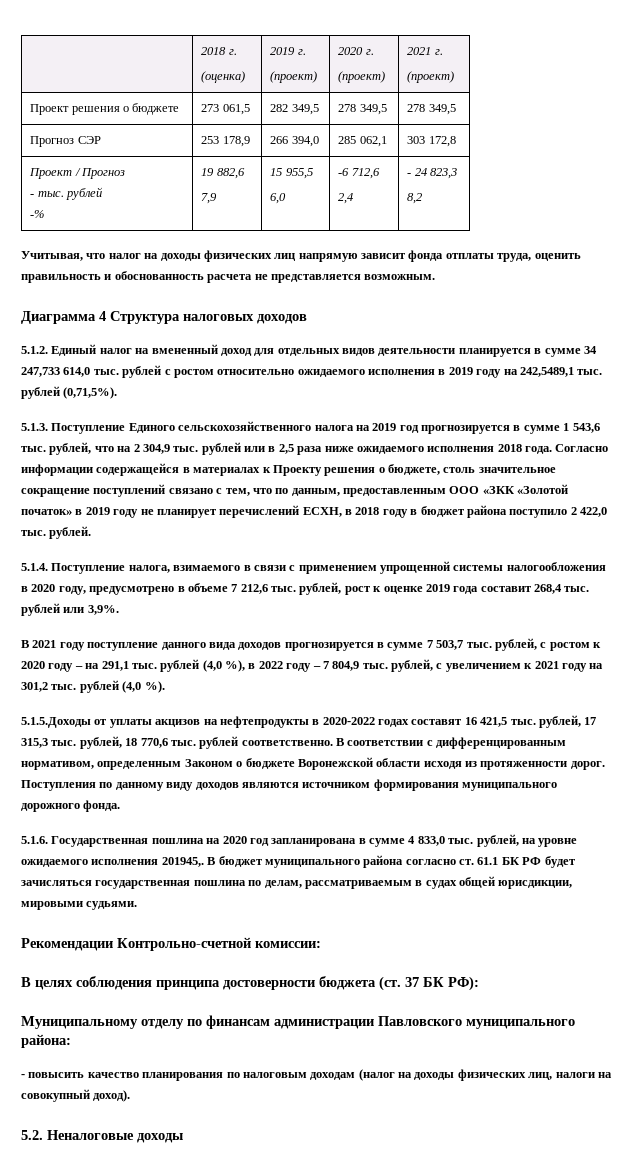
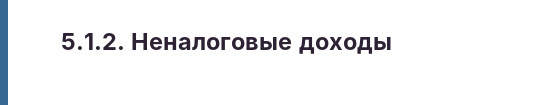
[201,47,237,55] [201,71,246,83] [270,47,306,55] [270,71,318,83] [338,47,374,55] [338,71,386,83] [407,47,443,55] [407,71,455,83] [30,103,180,115] [201,104,250,115] [270,104,319,115] [338,104,387,115] [407,104,456,115] [30,136,101,147] [201,136,250,147] [270,136,319,147] [338,136,387,147] [407,136,456,147] [29,168,125,179] [30,187,103,200] [30,210,45,218] [201,168,245,179] [201,193,218,204] [270,168,313,179] [270,193,287,204] [338,168,380,179] [338,193,354,204] [407,168,457,179] [407,193,423,204] [21,250,581,262] [21,271,436,283] [21,311,307,324] [21,344,597,357] [21,365,603,378] [21,386,118,399] [21,421,600,434] [21,442,609,455] [21,463,556,476] [21,484,569,497] [21,505,607,518] [21,526,92,539] [21,561,606,574] [21,582,590,595] [21,603,119,616] [21,638,601,651] [21,659,604,672] [21,680,165,693] [21,715,597,728] [21,736,567,749] [21,757,605,770] [21,779,557,791] [21,800,121,812] [21,834,578,847] [21,855,575,868] [21,876,573,889] [21,901,138,910] [21,937,321,951] [21,976,479,991] [21,1015,575,1029] [21,1034,71,1048] [21,1069,612,1081] [21,1089,131,1102] [21,1130,43,1140] | 2018 г. // (оценка) | 2019 г. // (проект) | 2020 г. // (проект) | 2021 г. // (проект) // Проект решения о бюджете | 273 061,5 | 282 349,5 | 278 349,5 | 278 349,5 // Прогноз СЭР | 253 178,9 | 266 394,0 | 285 062,1 | 303 172,8 // Проект / Прогноз // - тыс. рублей // -% | 19 882,6 // 7,9 | 15 955,5 // 6,0 | -6 712,6 // 2,4 | - 24 823,3 // 8,2 // Учитывая, что налог на доходы физических лиц напрямую зависит фонда отплаты труда, оценить правильность и обоснованность расчета не представляется возможным. // Диаграмма 4 Структура налоговых доходов // 5.1.2. Единый налог на вмененный доход для отдельных видов деятельности планируется в сумме 34 247,733 614,0 тыс. рублей с ростом относительно ожидаемого исполнения в 2019 году на 242,5489,1 тыс. рублей (0,71,5%). // 5.1.3. Поступление Единого сельскохозяйственного налога на 2019 год прогнозируется в сумме 1 543,6 тыс. рублей, что на 2 304,9 тыс. рублей или в 2,5 раза ниже ожидаемого исполнения 2018 года. Согласно информации содержащейся в материалах к Проекту решения о бюджете, столь значительное сокращение поступлений связано с тем, что по данным, предоставленным ООО «ЗКК «Золотой початок» в 2019 году не планирует перечислений ЕСХН, в 2018 году в бюджет района поступило 2 422,0 тыс. рублей. // 5.1.4. Поступление налога, взимаемого в связи с применением упрощенной системы налогообложения в 2020 году, предусмотрено в объеме 7 212,6 тыс. рублей, рост к оценке 2019 года составит 268,4 тыс. рублей или 3,9%. // В 2021 году поступление данного вида доходов прогнозируется в сумме 7 503,7 тыс. рублей, с ростом к 2020 году – на 291,1 тыс. рублей (4,0 %), в 2022 году – 7 804,9 тыс. рублей, с увеличением к 2021 году на 301,2 тыс. рублей (4,0 %). // 5.1.5.Доходы от уплаты акцизов на нефтепродукты в 2020-2022 годах составят 16 421,5 тыс. рублей, 17 315,3 тыс. рублей, 18 770,6 тыс. рублей соответственно. В соответствии с дифференцированным нормативом, определенным Законом о бюджете Воронежской области исходя из протяженности дорог. Поступления по данному виду доходов являются источником формирования муниципального дорожного фонда. // 5.1.6. Государственная пошлина на 2020 год запланирована в сумме 4 833,0 тыс. рублей, на уровне ожидаемого исполнения 201945,. В бюджет муниципального района согласно ст. 61.1 БК РФ будет зачисляться государственная пошлина по делам, рассматриваемым в судах общей юрисдикции, мировыми судьями. // Рекомендации Контрольно-счетной комиссии: // В целях соблюдения принципа достоверности бюджета (ст. 37 БК РФ): // Муниципальному отделу по финансам администрации Павловского муниципального района: // - повысить качество планирования по налоговым доходам (налог на доходы физических лиц, налоги на совокупный доход). // 5.2. -> [61,33,125,50] 5.1.2.

